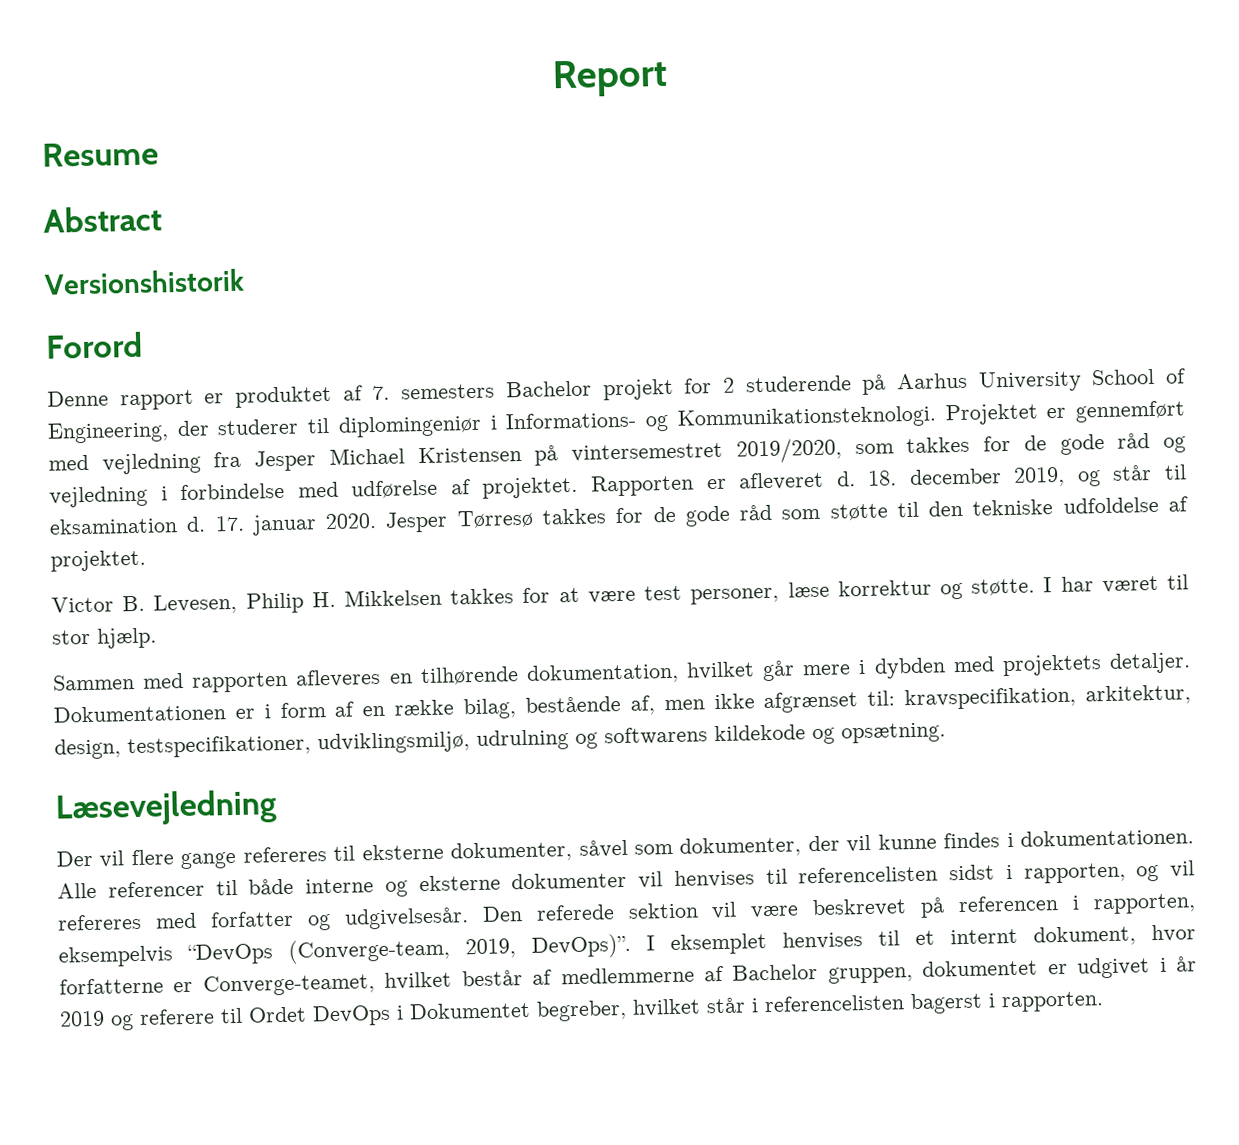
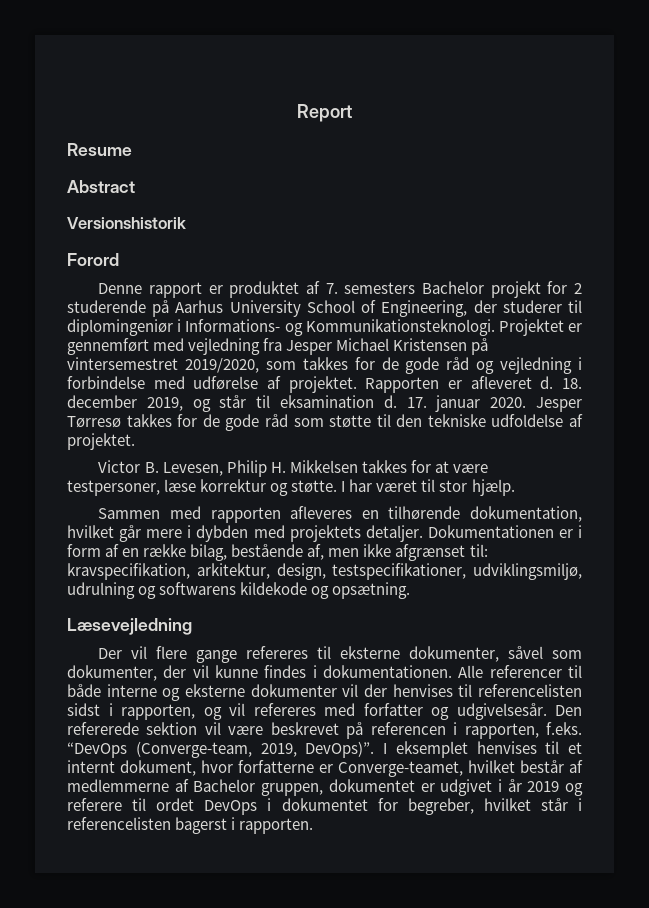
[644,585,780,605] test personer, -> [67,480,160,496] testpersoner,
(663, 880) none -> [364,684,387,697] der
[535,904,615,921] referede -> [67,722,139,735] refererede
[58,945,173,968] eksempelvis -> [546,722,583,735] f.eks.
[248,1006,307,1023] Ordet -> [156,798,195,811] ordet
[409,1001,531,1020] Dokumentet -> [281,798,398,811] dokumentet for

